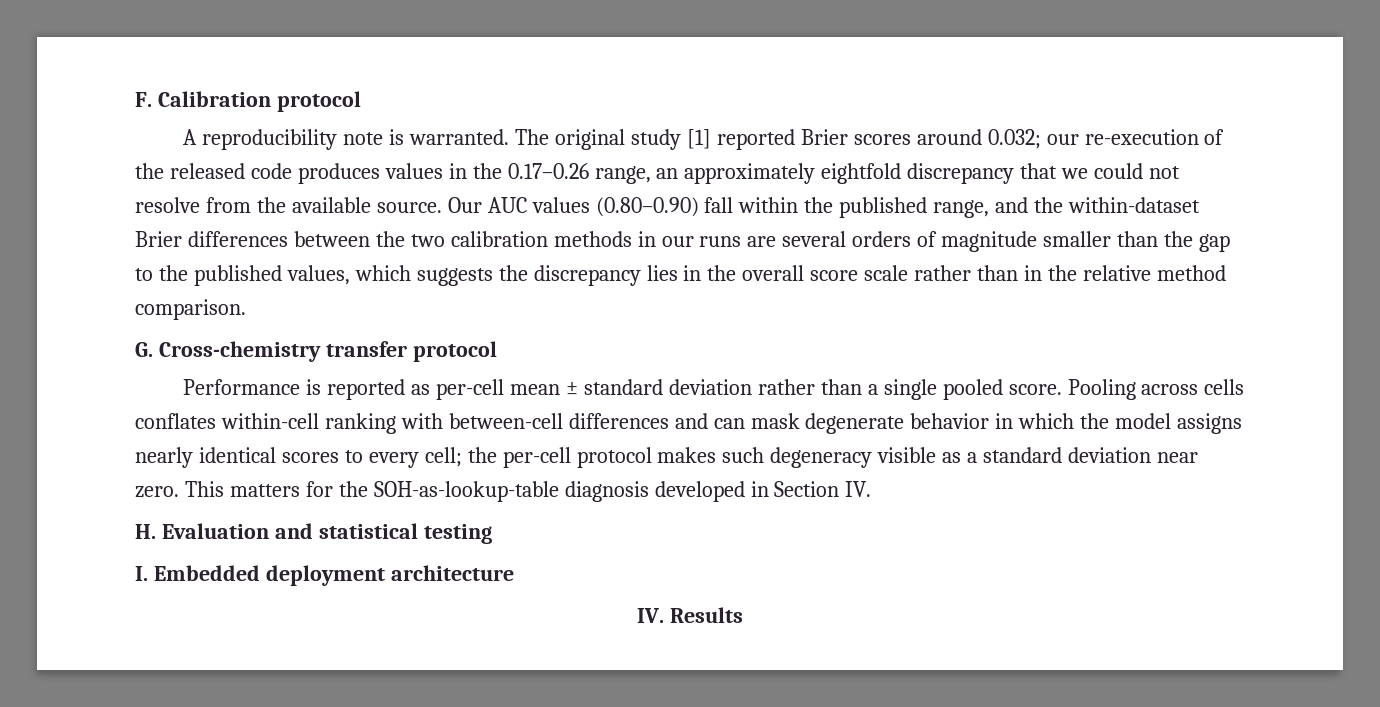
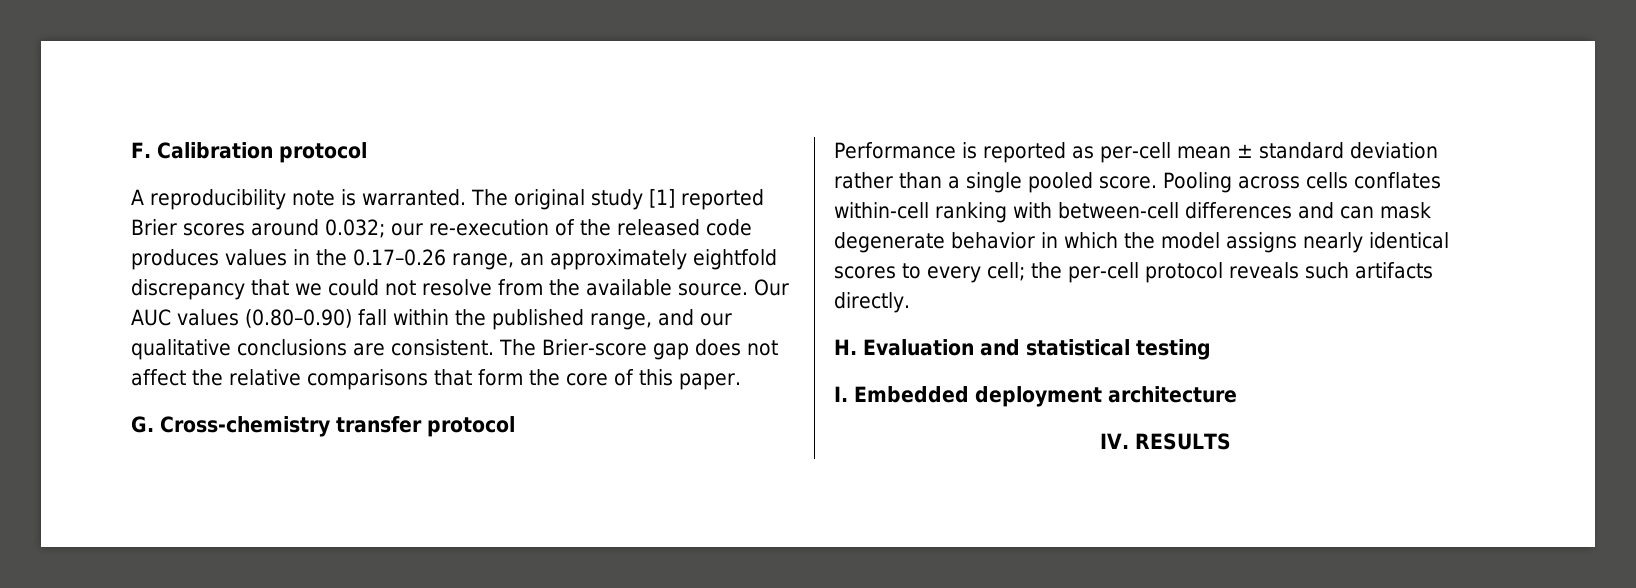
[1034,197,1201,213] [135,231,1230,252] [135,265,1226,286] [135,299,246,320] the within-dataset Brier differences between the two calibration methods in our runs are several orders of magnitude smaller than the gap to the published values, which suggests the discrepancy lies in the overall score scale rather than in the relative method comparison. -> [700,313,732,326] [131,339,778,360] [131,369,741,390] our qualitative conclusions are consistent. The Brier-score gap does not affect the relative comparisons that form the core of this paper.
[657,447,1198,468] [135,481,872,502] makes such degeneracy visible as a standard deviation near zero. This matters for the SOH-as-lookup-table diagnosis developed in Section IV. -> [1228,262,1433,279] [834,292,910,313] reveals such artifacts directly.
[669,607,743,623] Results -> [1135,433,1232,450] RESULTS

